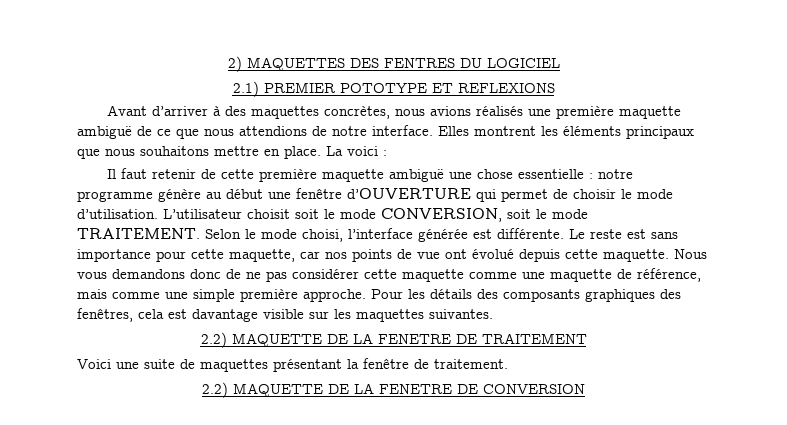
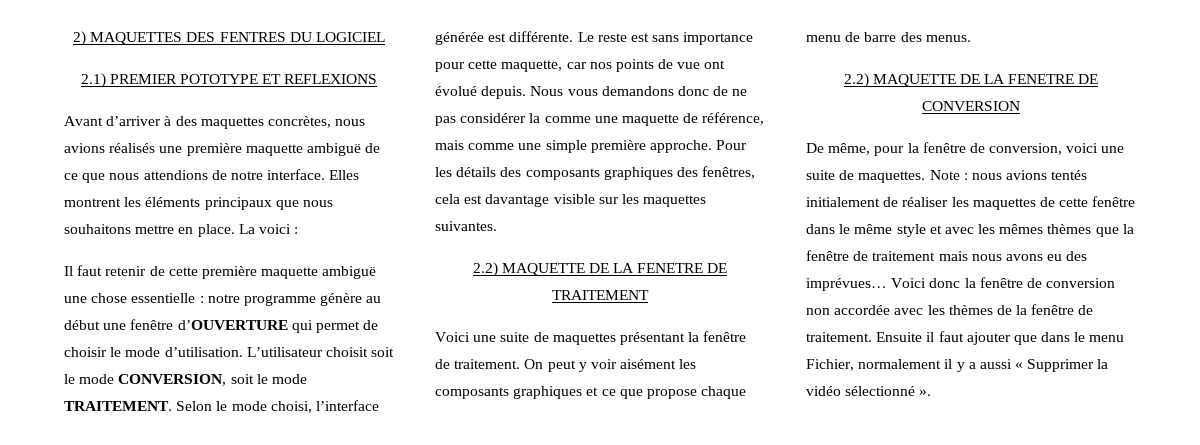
[519,249,669,262] depuis cette maquette. -> [481,86,527,99] depuis.
[364,269,464,282] cette maquette -> [529,113,541,123] la
(508, 364) none -> [524,359,697,372] [435,386,747,399] [806,32,971,42] On peut y voir aisément les composants graphiques et ce que propose chaque menu de barre des menus.
(585, 389) none -> [806,142,1125,156] [806,170,1088,183] [806,196,1136,210] [806,224,1134,237] [806,250,1088,261] [806,277,1116,291] [806,304,1094,315] [806,331,1125,345] [806,359,1109,372] [806,386,932,396] // De même, pour la fenêtre de conversion, voici une suite de maquettes. Note : nous avions tentés initialement de réaliser les maquettes de cette fenêtre dans le même style et avec les mêmes thèmes que la fenêtre de traitement mais nous avons eu des imprévues… Voici donc la fenêtre de conversion non accordée avec les thèmes de la fenêtre de traitement. Ensuite il faut ajouter que dans le menu Fichier, normalement il y a aussi « Supprimer la vidéo sélectionné ».

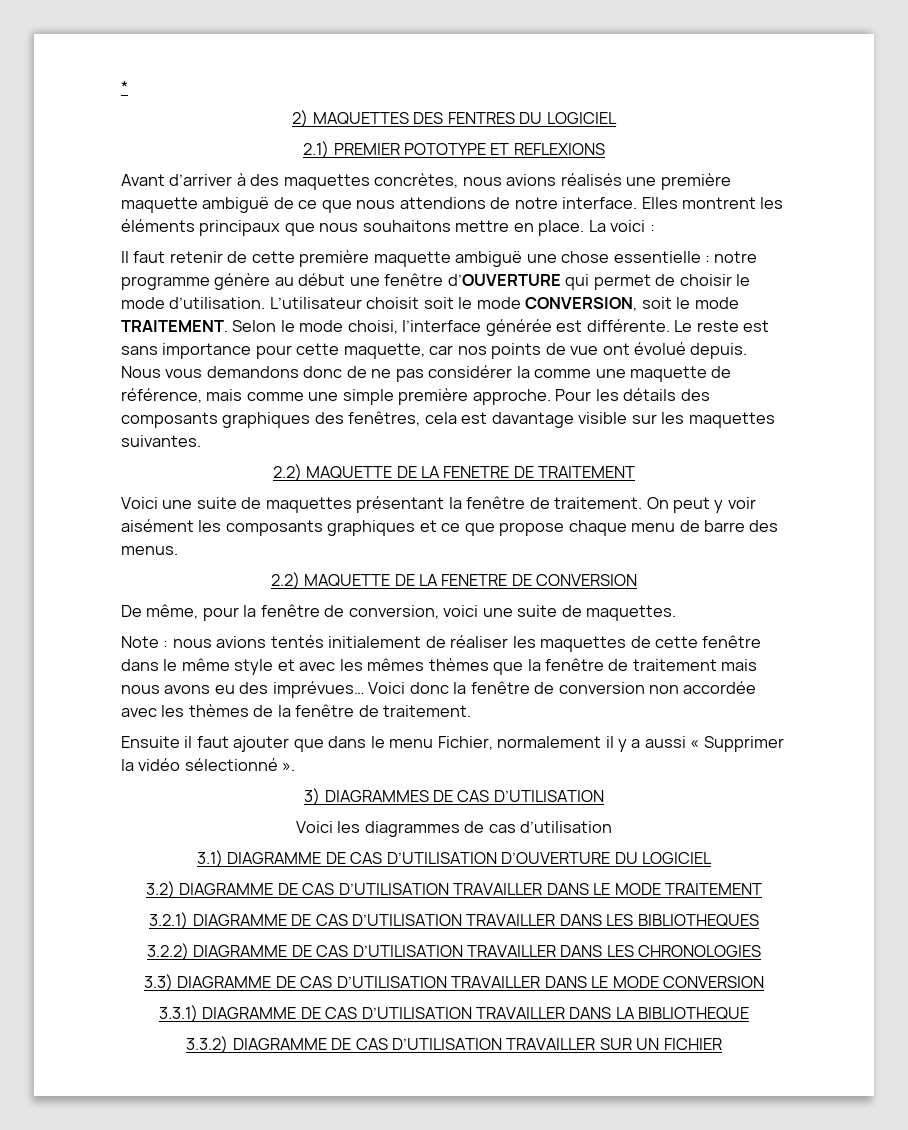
(73, 38) none -> [121,81,128,93] * //
(926, 177) none -> (677, 613) //
(872, 337) none -> (472, 711) //
(932, 392) none -> [304,788,604,805] [295,821,613,837] [196,850,713,867] [145,881,763,898] [149,912,759,929] [146,943,762,960] [143,974,765,991] [158,1005,750,1022] [186,1036,722,1053] // 3) DIAGRAMMES DE CAS D’UTILISATION // Voici les diagrammes de cas d’utilisation // 3.1) DIAGRAMME DE CAS D’UTILISATION D’OUVERTURE DU LOGICIEL // 3.2) DIAGRAMME DE CAS D’UTILISATION TRAVAILLER DANS LE MODE TRAITEMENT // 3.2.1) DIAGRAMME DE CAS D’UTILISATION TRAVAILLER DANS LES BIBLIOTHEQUES // 3.2.2) DIAGRAMME DE CAS D’UTILISATION TRAVAILLER DANS LES CHRONOLOGIES // 3.3) DIAGRAMME DE CAS D’UTILISATION TRAVAILLER DANS LE MODE CONVERSION // 3.3.1) DIAGRAMME DE CAS D’UTILISATION TRAVAILLER DANS LA BIBLIOTHEQUE // 3.3.2) DIAGRAMME DE CAS D’UTILISATION TRAVAILLER SUR UN FICHIER

